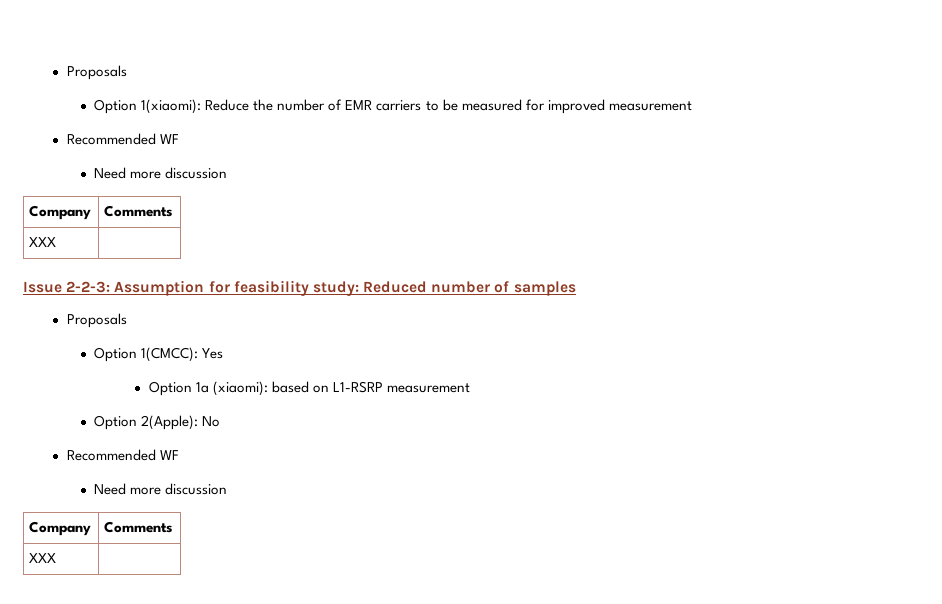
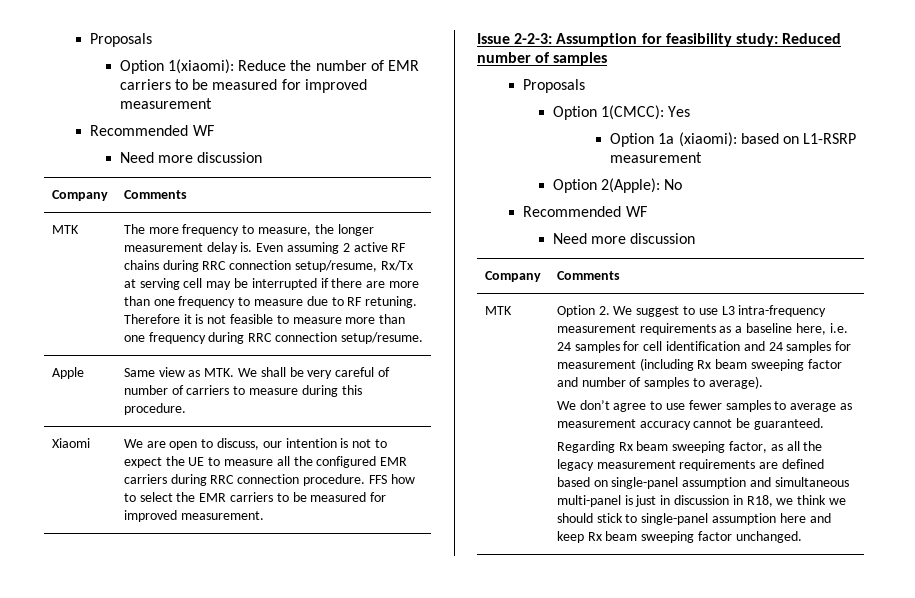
[29,237,57,247] XXX | -> [51,225,79,234] [123,224,374,236] [123,242,407,254] [123,260,413,272] [123,278,419,290] [123,296,418,308] [123,314,406,324] [123,332,423,344] [51,367,84,379] [123,367,390,379] [123,385,362,397] [123,403,186,415] [51,438,90,448] [123,438,387,450] [123,456,408,468] [123,474,415,486] [123,492,387,502] [123,510,264,522] MTK | The more frequency to measure, the longer measurement delay is. Even assuming 2 active RF chains during RRC connection setup/resume, Rx/Tx at serving cell may be interrupted if there are more than one frequency to measure due to RF retuning. Therefore it is not feasible to measure more than one frequency during RRC connection setup/resume. // Apple | Same view as MTK. We shall be very careful of number of carriers to measure during this procedure. // Xiaomi | We are open to discuss, our intention is not to expect the UE to measure all the configured EMR carriers during RRC connection procedure. FFS how to select the EMR carriers to be measured for improved measurement.
[29,553,57,563] XXX | -> [484,306,512,315] [556,305,827,317] [556,323,848,335] [556,341,852,353] [556,358,842,371] [556,376,763,389] [556,400,852,412] [556,418,825,430] [556,441,823,453] [556,459,825,471] [556,477,849,489] [556,495,846,507] [556,513,831,525] [556,531,802,543] MTK | Option 2. We suggest to use L3 intra-frequency measurement requirements as a baseline here, i.e. 24 samples for cell identification and 24 samples for measurement (including Rx beam sweeping factor and number of samples to average). // We don’t agree to use fewer samples to average as measurement accuracy cannot be guaranteed. // Regarding Rx beam sweeping factor, as all the legacy measurement requirements are defined based on single-panel assumption and simultaneous multi-panel is just in discussion in R18, we think we should stick to single-panel assumption here and keep Rx beam sweeping factor unchanged.

